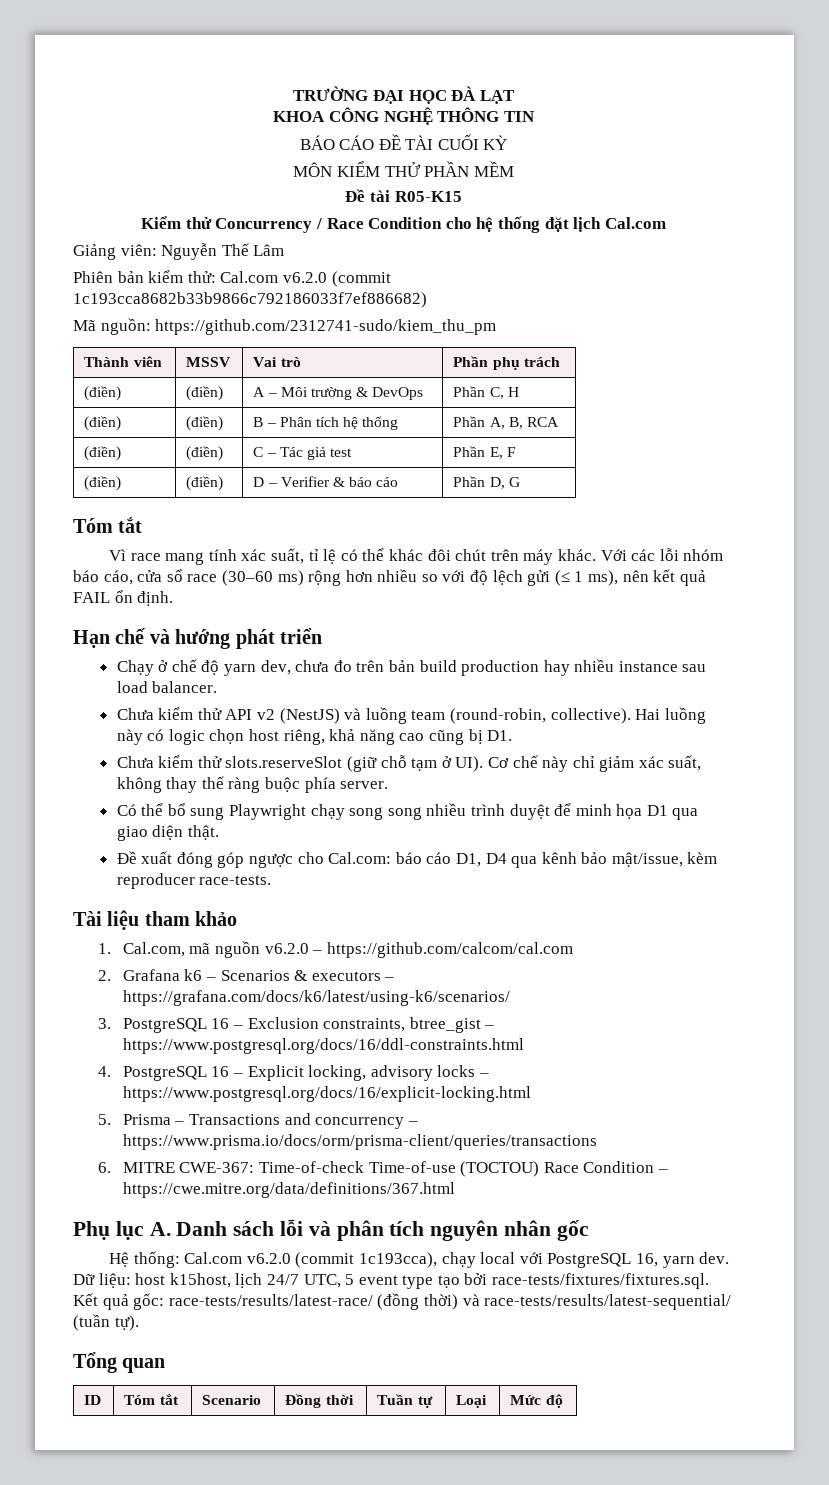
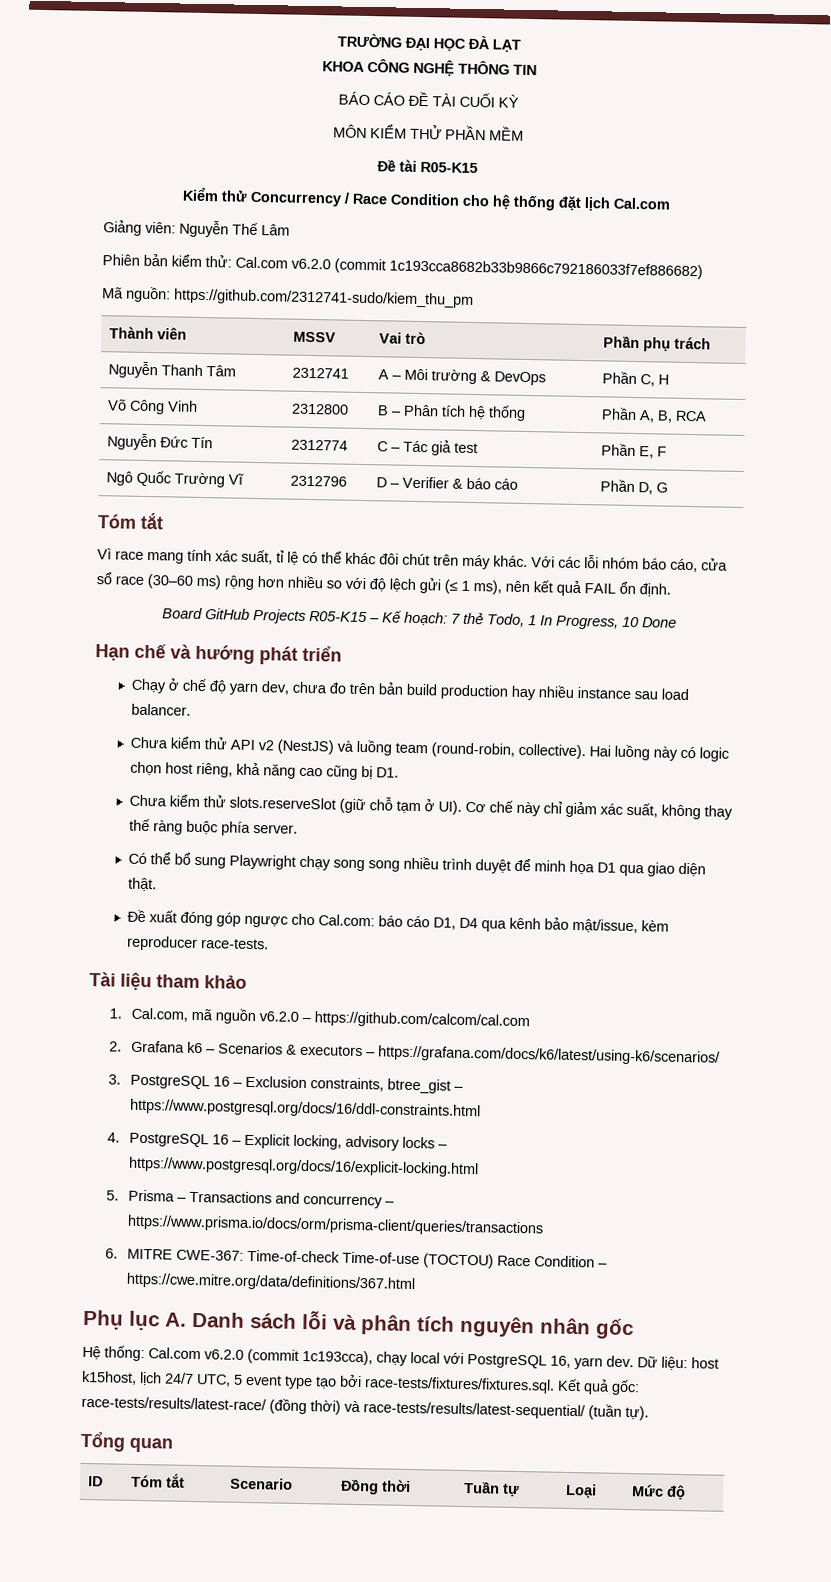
[84,386,122,401] [186,386,224,401] (điền) | (điền) -> [107,361,236,379] [291,367,349,379] Nguyễn Thanh Tâm | 2312741
[84,416,122,431] [186,416,224,431] (điền) | (điền) -> [106,399,198,415] [290,403,349,415] Võ Công Vinh | 2312800
[84,446,122,461] [186,446,224,461] (điền) | (điền) -> [106,433,213,451] [290,439,348,451] Nguyễn Đức Tín | 2312774
[84,476,122,491] [186,476,224,491] (điền) | (điền) -> [105,470,244,488] [289,475,347,487] Ngô Quốc Trường Vĩ | 2312796
(174, 598) none -> [161,607,677,630] // Board GitHub Projects R05-K15 – Kế hoạch: 7 thẻ Todo, 1 In Progress, 10 Done

